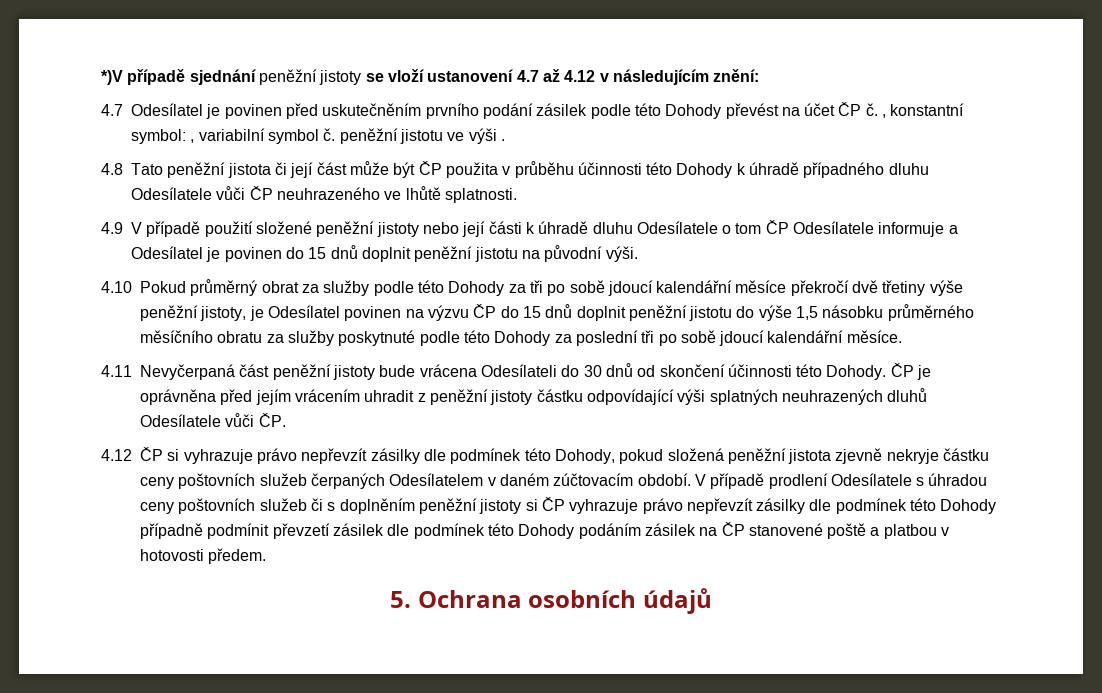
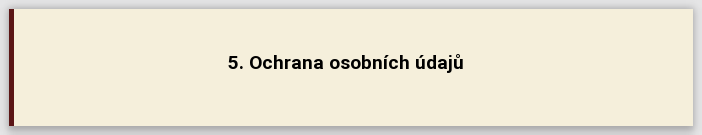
[101,69,760,85] [101,102,965,119] [131,128,505,144] [101,161,929,178] [131,186,517,203] [101,220,958,237] [131,245,638,262] [101,279,963,296] [140,304,974,321] [140,330,902,346] [101,363,932,380] [140,388,928,405] [140,413,286,427] [101,447,990,464] [140,473,988,489] [140,497,997,514] [140,522,950,539] [140,548,267,564] *)V případě sjednání peněžní jistoty se vloží ustanovení 4.7 až 4.12 v následujícím znění: // 4.7 Odesílatel je povinen před uskutečněním prvního podání zásilek podle této Dohody převést na účet ČP č. , konstantní symbol: , variabilní symbol č. peněžní jistotu ve výši . // 4.8 Tato peněžní jistota či její část může být ČP použita v průběhu účinnosti této Dohody k úhradě případného dluhu Odesílatele vůči ČP neuhrazeného ve lhůtě splatnosti. // 4.9 V případě použití složené peněžní jistoty nebo její části k úhradě dluhu Odesílatele o tom ČP Odesílatele informuje a Odesílatel je povinen do 15 dnů doplnit peněžní jistotu na původní výši. // 4.10 Pokud průměrný obrat za služby podle této Dohody za tři po sobě jdoucí kalendářní měsíce překročí dvě třetiny výše peněžní jistoty, je Odesílatel povinen na výzvu ČP do 15 dnů doplnit peněžní jistotu do výše 1,5 násobku průměrného měsíčního obratu za služby poskytnuté podle této Dohody za poslední tři po sobě jdoucí kalendářní měsíce. // 4.11 Nevyčerpaná část peněžní jistoty bude vrácena Odesílateli do 30 dnů od skončení účinnosti této Dohody. ČP je oprávněna před jejím vrácením uhradit z peněžní jistoty částku odpovídající výši splatných neuhrazených dluhů Odesílatele vůči ČP. // 4.12 ČP si vyhrazuje právo nepřevzít zásilky dle podmínek této Dohody, pokud složená peněžní jistota zjevně nekryje částku ceny poštovních služeb čerpaných Odesílatelem v daném zúčtovacím období. V případě prodlení Odesílatele s úhradou ceny poštovních služeb či s doplněním peněžní jistoty si ČP vyhrazuje právo nepřevzít zásilky dle podmínek této Dohody případně podmínit převzetí zásilek dle podmínek této Dohody podáním zásilek na ČP stanovené poště a platbou v hotovosti předem. // -> (227, 62) none

